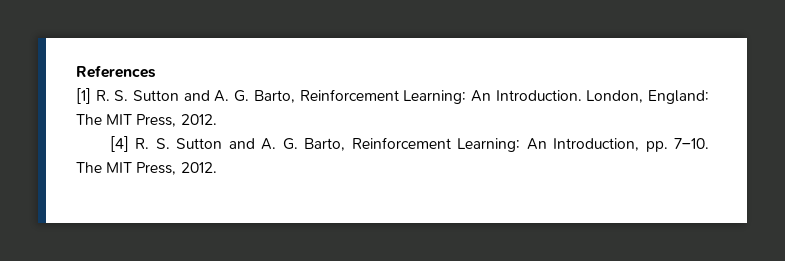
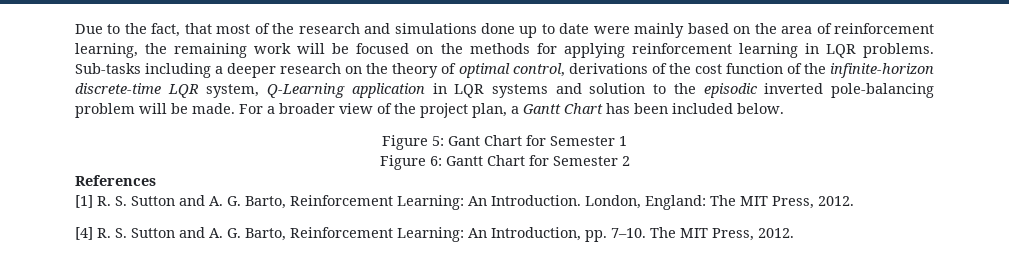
(76, 71) none -> [75,23,935,38] [75,43,934,58] [75,63,934,78] [75,83,934,98] [75,103,784,118] [382,135,627,150] [379,155,630,170] Due to the fact, that most of the research and simulations done up to date were mainly based on the area of reinforcement learning, the remaining work will be focused on the methods for applying reinforcement learning in LQR problems. Sub-tasks including a deeper research on the theory of optimal control, derivations of the cost function of the infinite-horizon discrete-time LQR system, Q-Learning application in LQR systems and solution to the episodic inverted pole-balancing problem will be made. For a broader view of the project plan, a Gantt Chart has been included below. // Figure 5: Gant Chart for Semester 1 // Figure 6: Gantt Chart for Semester 2 //

